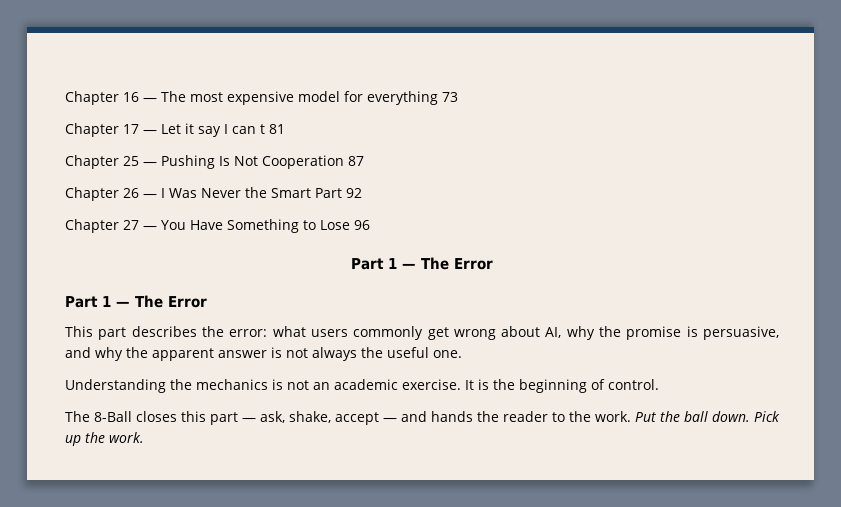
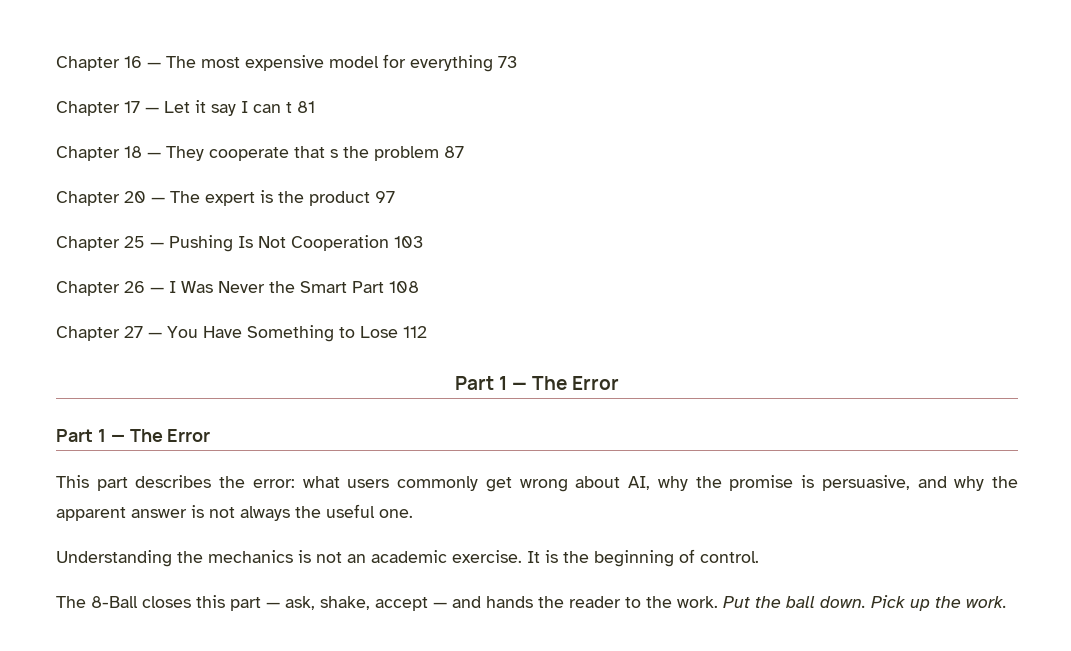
(285, 129) none -> [56,146,464,161] [56,190,395,206] // Chapter 18 — They cooperate that s the problem 87 // Chapter 20 — The expert is the product 97
[348,156,364,166] 87 -> [394,236,423,248] 103
[346,188,362,198] 92 -> [389,281,419,293] 108
[354,220,370,230] 96 -> [403,326,427,338] 112

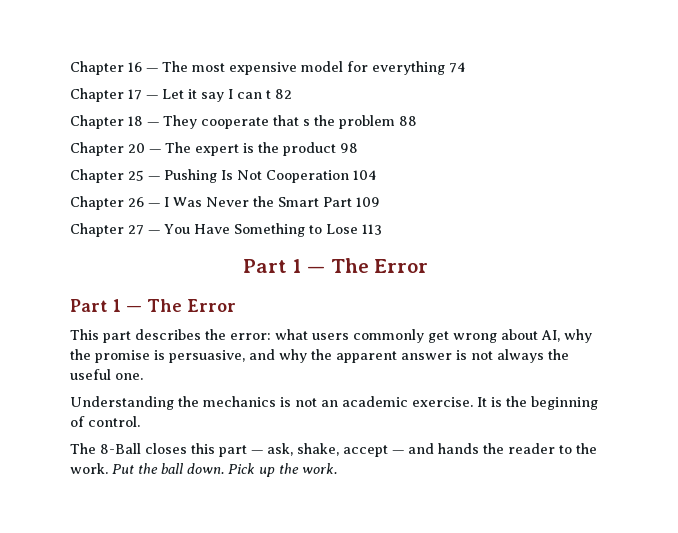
[498,56,517,68] 73 -> [449,62,466,73] 74
[297,101,315,113] 81 -> [275,89,292,99] 82
[444,146,464,158] 87 -> [399,116,417,126] 88
[375,191,395,203] 97 -> [340,143,358,153] 98
[394,236,423,248] 103 -> [353,170,377,180] 104
[389,281,419,293] 108 -> [356,197,380,207] 109
[403,326,427,338] 112 -> [361,224,382,235] 113

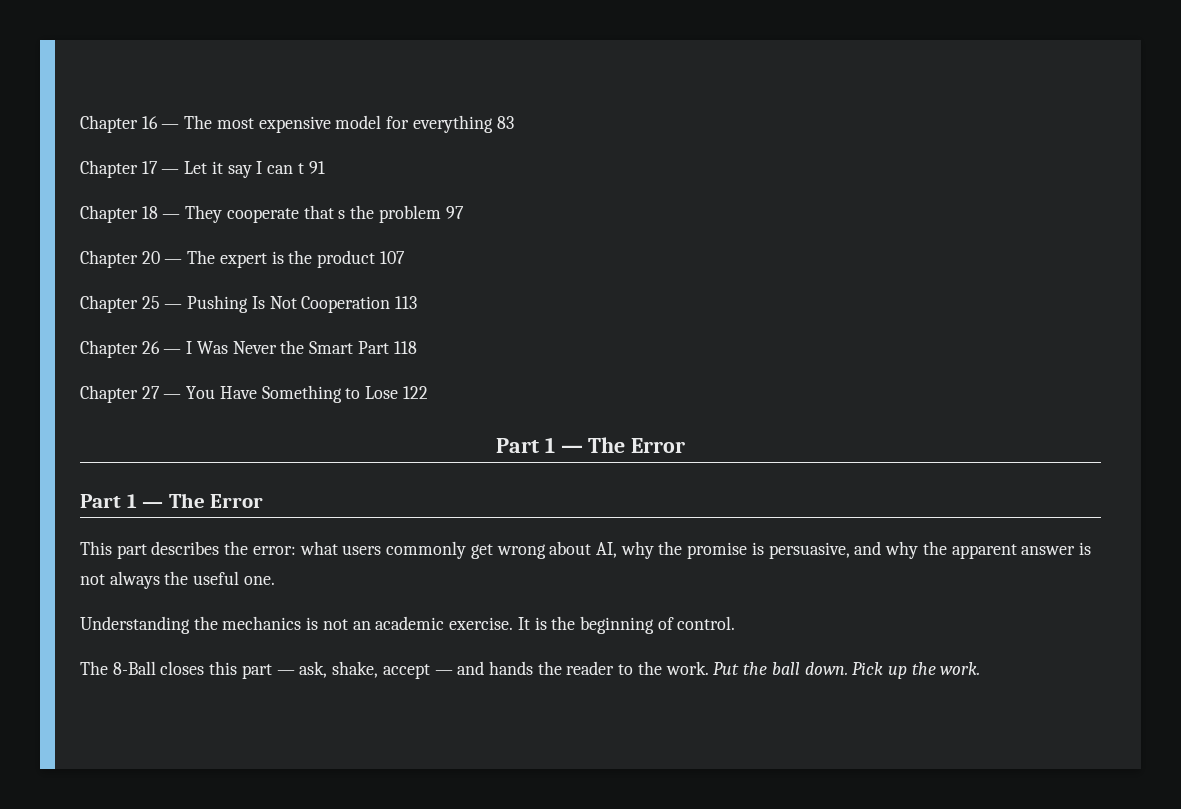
[449,62,466,73] 74 -> [496,116,514,129] 83
[275,89,292,99] 82 -> [308,161,325,174] 91
[399,116,417,126] 88 -> [445,206,464,219] 97
[340,143,358,153] 98 -> [379,251,405,264] 107
[353,170,377,180] 104 -> [395,296,418,309] 113
[356,197,380,207] 109 -> [393,341,417,354] 118
[361,224,382,235] 113 -> [402,386,428,399] 122

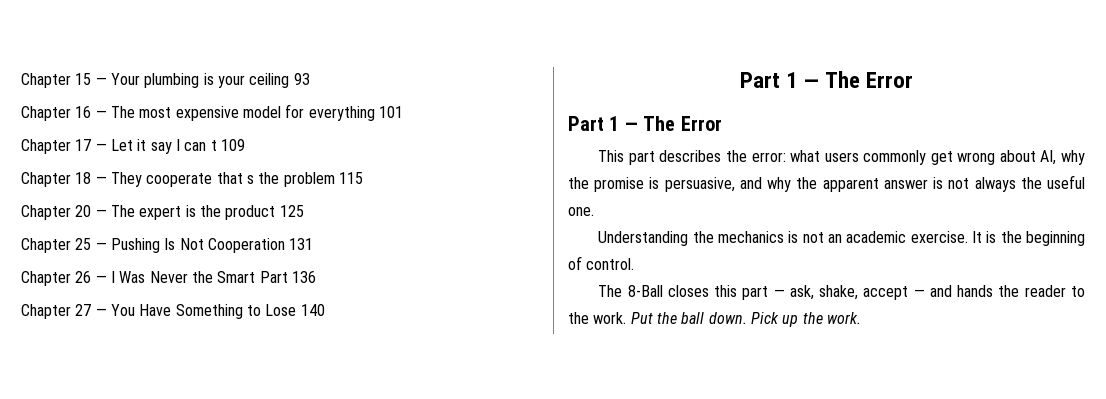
[80,115,138,133] Chapter -> [21,73,310,88] [21,106,71,121] Chapter 15 — Your plumbing is your ceiling 93 // Chapter
[496,116,514,129] 83 -> [378,106,403,118] 101
[308,161,325,174] 91 -> [220,139,245,151] 109
[445,206,464,219] 97 -> [338,172,363,184] 115
[379,251,405,264] 107 -> [279,205,304,217] 125
[395,296,418,309] 113 -> [289,238,314,250] 131
[393,341,417,354] 118 -> [291,271,316,283] 136
[402,386,428,399] 122 -> [300,304,325,316] 140

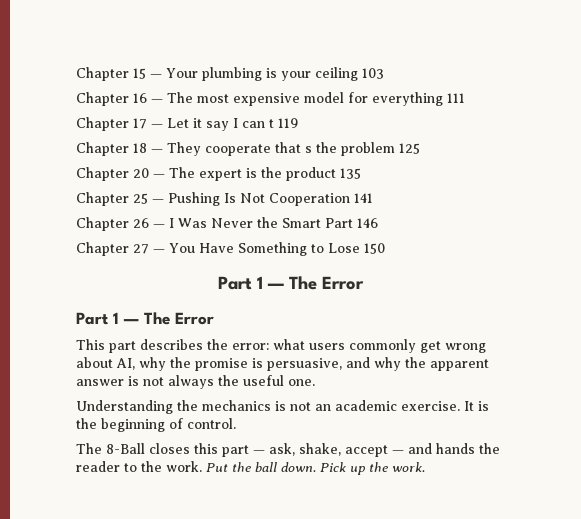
[293,73,310,85] 93 -> [362,68,384,79] 103
[378,106,403,118] 101 -> [447,93,465,103] 111
[220,139,245,151] 109 -> [278,118,298,128] 119
[338,172,363,184] 115 -> [399,143,420,154] 125
[279,205,304,217] 125 -> [340,168,361,179] 135
[289,238,314,250] 131 -> [354,193,373,203] 141
[291,271,316,283] 136 -> [357,218,378,228] 146
[300,304,325,316] 140 -> [364,243,385,254] 150

